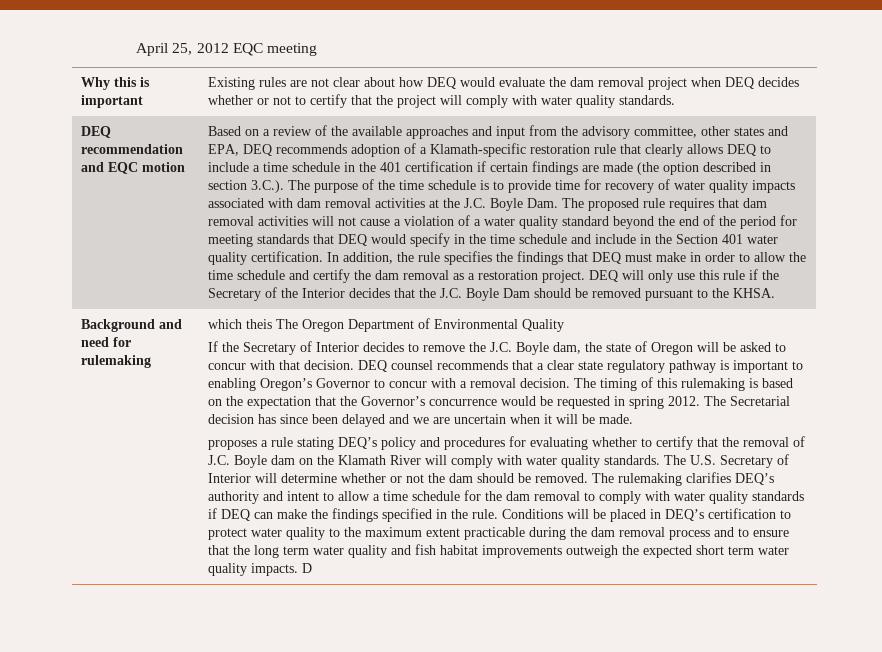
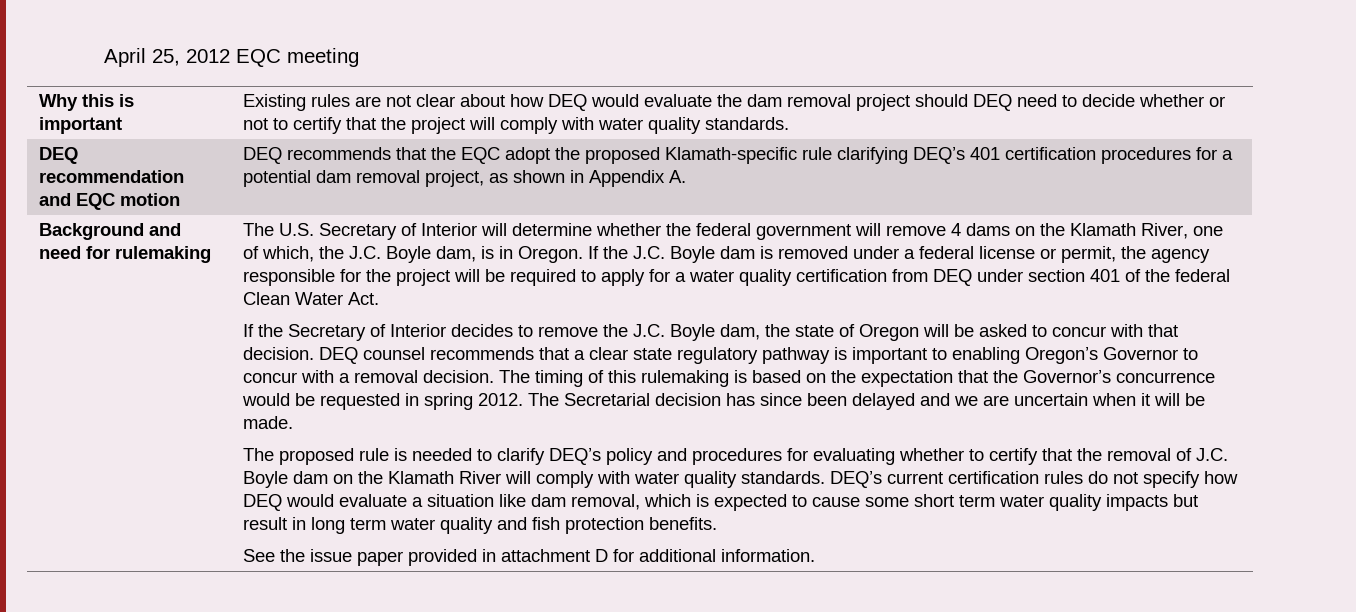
[690,77,799,89] when DEQ decides -> [914,94,1135,111] should DEQ need to decide
[207,125,788,139] [207,143,771,157] [207,161,771,175] [207,179,795,193] [207,198,767,211] [207,215,797,229] [207,233,778,247] [207,251,806,265] [207,269,779,283] [207,287,775,301] Based on a review of the available approaches and input from the advisory committee, other states and EPA, DEQ recommends adoption of a Klamath-specific restoration rule that clearly allows DEQ to include a time schedule in the 401 certification if certain findings are made (the option described in section 3.C.). The purpose of the time schedule is to provide time for recovery of water quality impacts associated with dam removal activities at the J.C. Boyle Dam. The proposed rule requires that dam removal activities will not cause a violation of a water quality standard beyond the end of the period for meeting standards that DEQ would specify in the time schedule and include in the Section 401 water quality certification. In addition, the rule specifies the findings that DEQ must make in order to allow the time schedule and certify the dam removal as a restoration project. DEQ will only use this rule if the Secretary of the Interior decides that the J.C. Boyle Dam should be removed pursuant to the KHSA. -> [242,147,1233,164] [242,170,686,187] DEQ recommends that the EQC adopt the proposed Klamath-specific rule clarifying DEQ’s 401 certification procedures for a potential dam removal project, as shown in Appendix A.
[207,318,564,332] which theis The Oregon Department of Environmental Quality -> [242,223,1223,240] [242,246,1210,263] [242,269,1230,286] [242,292,379,305] The U.S. Secretary of Interior will determine whether the federal government will remove 4 dams on the Klamath River, one of which, the J.C. Boyle dam, is in Oregon. If the J.C. Boyle dam is removed under a federal license or permit, the agency responsible for the project will be required to apply for a water quality certification from DEQ under section 401 of the federal Clean Water Act.
[207,437,334,450] proposes a rule stating -> [242,448,545,465] The proposed rule is needed to clarify
[663,454,789,468] [207,472,774,486] [207,490,804,504] [207,508,791,522] [207,527,789,540] [207,545,250,555] The U.S. Secretary of Interior will determine whether or not the dam should be removed. The rulemaking clarifies DEQ’s authority and intent to allow a time schedule for the dam removal to comply with water quality standards if DEQ can make the findings specified in the rule. Conditions will be placed in DEQ’s certification to protect water quality to the maximum extent practicable during the dam removal process and to ensure that the -> [829,471,1238,488] [242,494,1198,511] [242,517,306,530] DEQ’s current certification rules do not specify how DEQ would evaluate a situation like dam removal, which is expected to cause some short term water quality impacts but result in
[439,545,789,558] [207,563,312,576] habitat improvements outweigh the expected short term water quality impacts. D -> [564,517,717,534] [242,549,815,566] protection benefits. // See the issue paper provided in attachment D for additional information.

